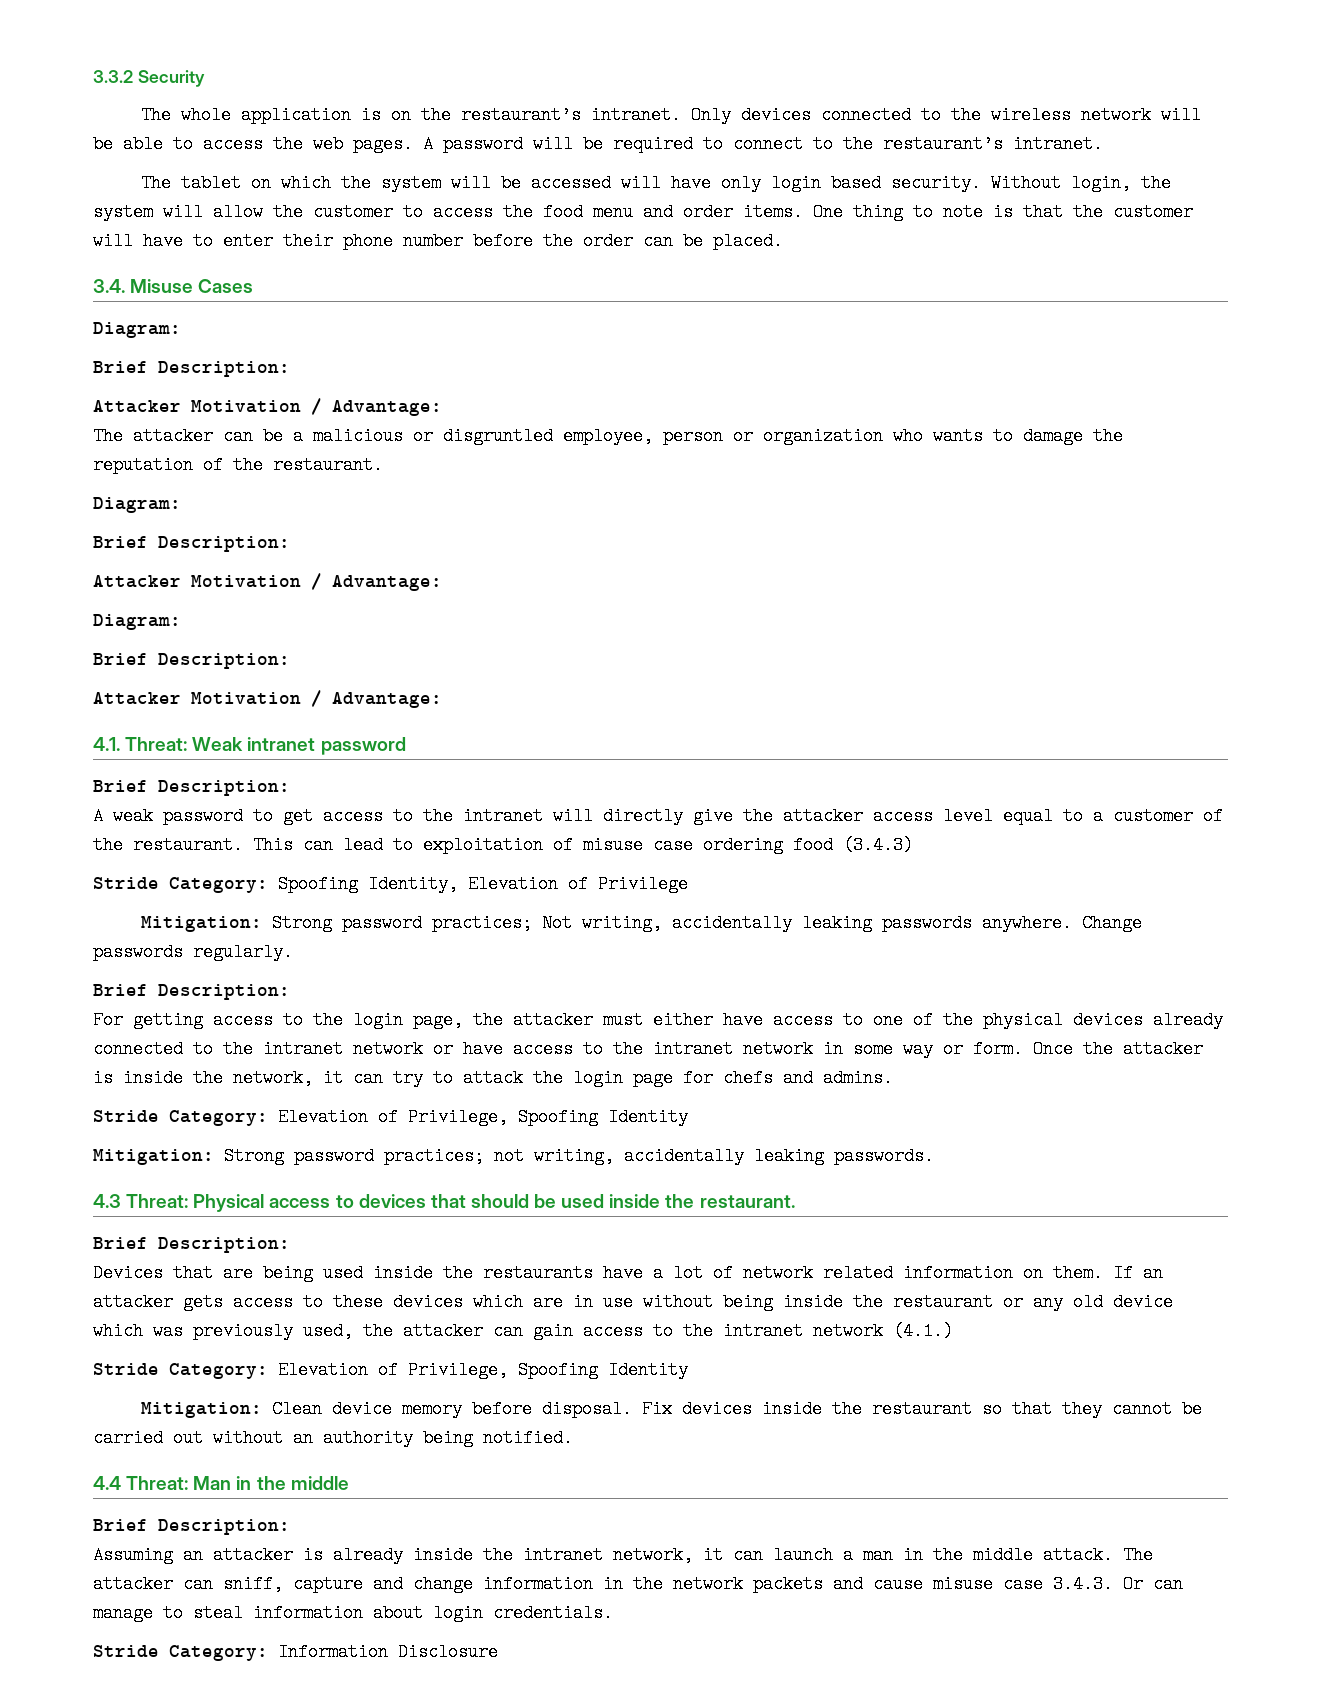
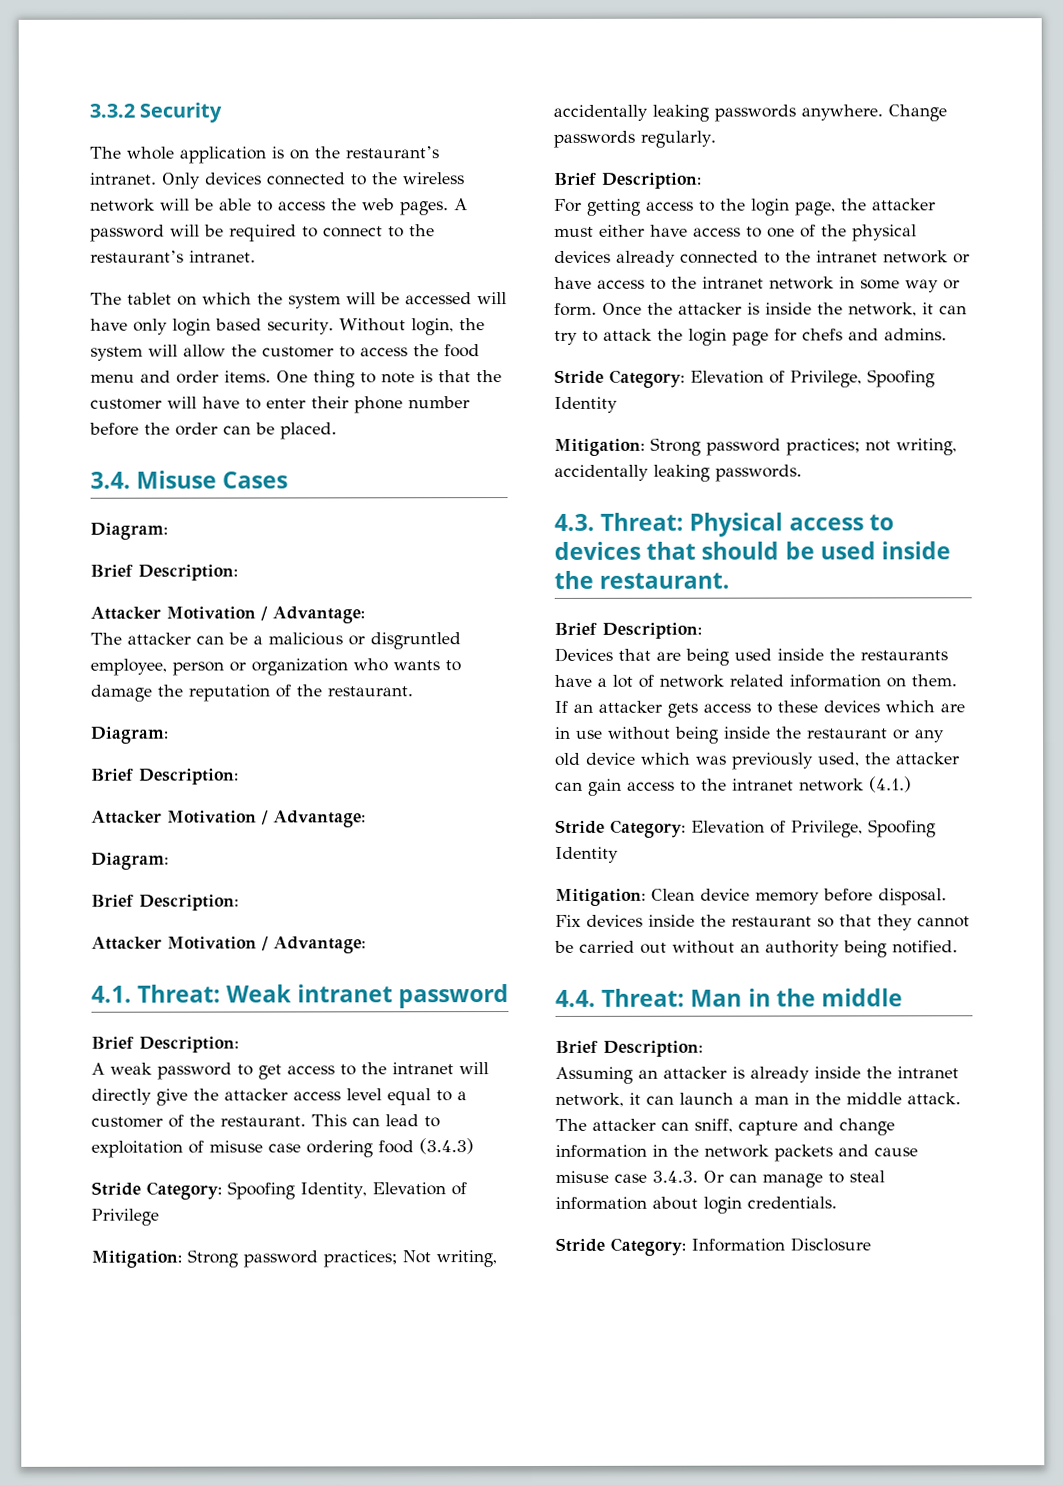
[93,1194,121,1208] 4.3 -> [554,513,595,531] 4.3.
[93,1476,121,1490] 4.4 -> [555,989,596,1007] 4.4.

